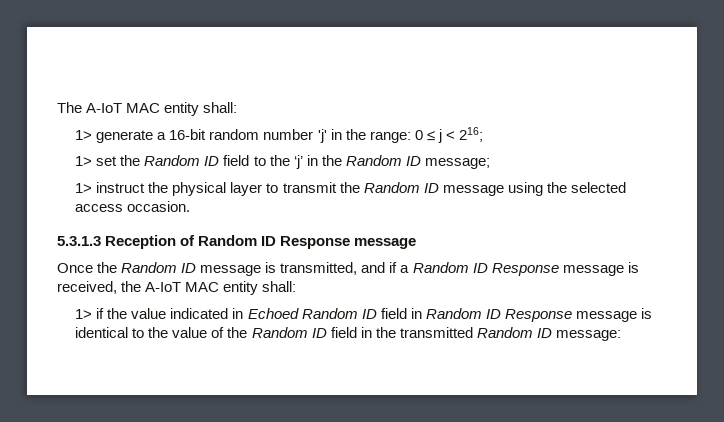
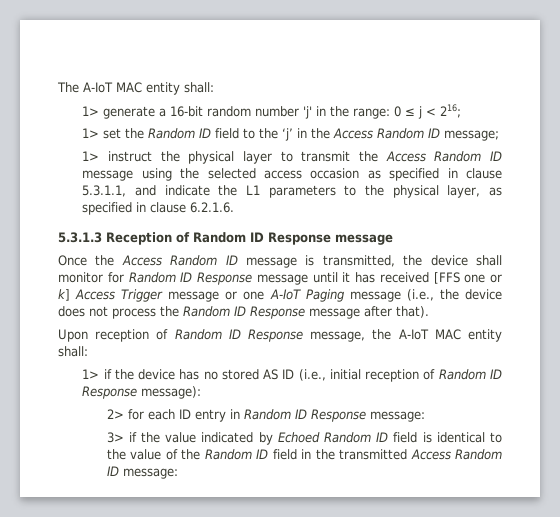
(342, 160) none -> [333,128,374,139] Access
(360, 187) none -> [385,151,426,162] Access
[127,201,191,212] occasion. -> [310,168,503,181] [82,185,503,198] [82,202,235,215] occasion as specified in clause 5.3.1.1, and indicate the L1 parameters to the physical layer, as specified in clause 6.2.1.6.
(118, 267) none -> [121,255,162,266] Access
[361,262,639,276] [57,281,117,294] and if a Random ID Response message is received, -> [403,255,502,266] [58,272,502,285] [58,289,502,302] [58,306,429,319] [58,329,366,342] the device shall monitor for Random ID Response message until it has received [FFS one or k] Access Trigger message or one A-IoT Paging message (i.e., the device does not process the Random ID Response message after that). // Upon reception of Random ID Response message,
(128, 313) none -> [138,369,502,382] [82,386,202,399] [106,409,425,422] [106,432,160,443] device has no stored AS ID (i.e., initial reception of Random ID Response message): // 2> for each ID entry in Random ID Response message: // 3> if the
[232,308,244,319] in -> [258,432,273,445] by
[410,308,637,322] in Random ID Response message -> (418, 437) none
(473, 332) none -> [410,449,451,460] Access

